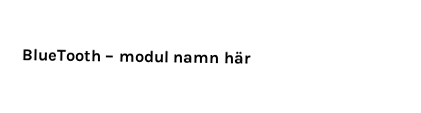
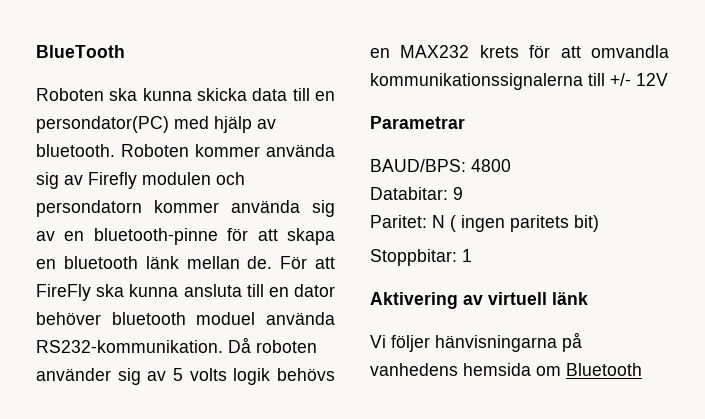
[104,49,252,65] – modul namn här -> [36,88,335,101] [36,116,276,133] [36,144,335,157] [36,172,245,189] [36,200,335,217] [36,228,335,245] [36,256,336,269] [36,284,335,301] [36,312,335,325] [36,337,317,353] [36,368,335,385] [370,45,669,58] [370,73,668,90] [370,116,465,129] [370,159,511,172] [370,187,463,200] [370,215,599,232] [370,249,472,266] [370,292,588,309] [370,332,582,352] [370,363,642,376] // Roboten ska kunna skicka data till en persondator(PC) med hjälp av bluetooth. Roboten kommer använda sig av Firefly modulen och persondatorn kommer använda sig av en bluetooth-pinne för att skapa en bluetooth länk mellan de. För att FireFly ska kunna ansluta till en dator behöver bluetooth moduel använda RS232-kommunikation. Då roboten använder sig av 5 volts logik behövs en MAX232 krets för att omvandla kommunikationssignalerna till +/- 12V // Parametrar // BAUD/BPS: 4800 // Databitar: 9 // Paritet: N ( ingen paritets bit) // Stoppbitar: 1 // Aktivering av virtuell länk // Vi följer hänvisningarna på vanhedens hemsida om Bluetooth

